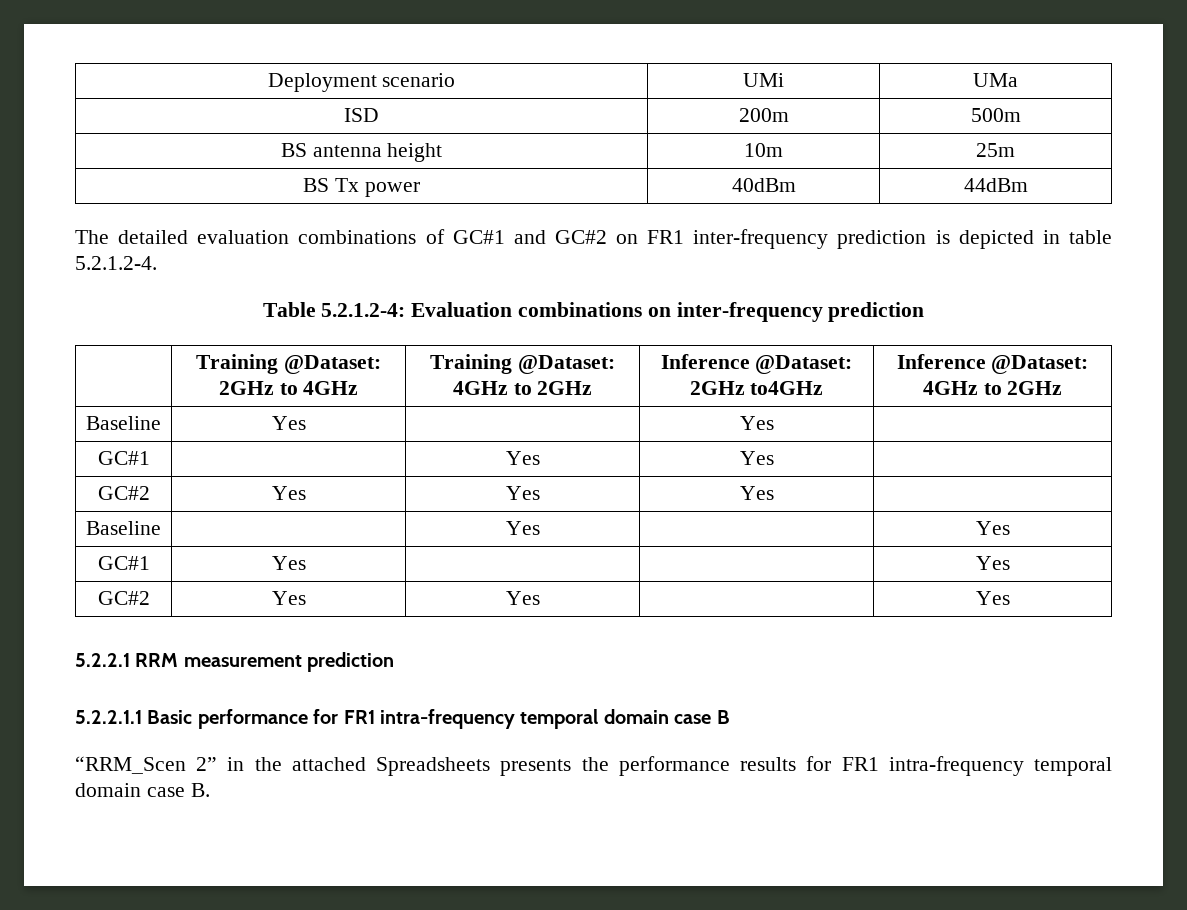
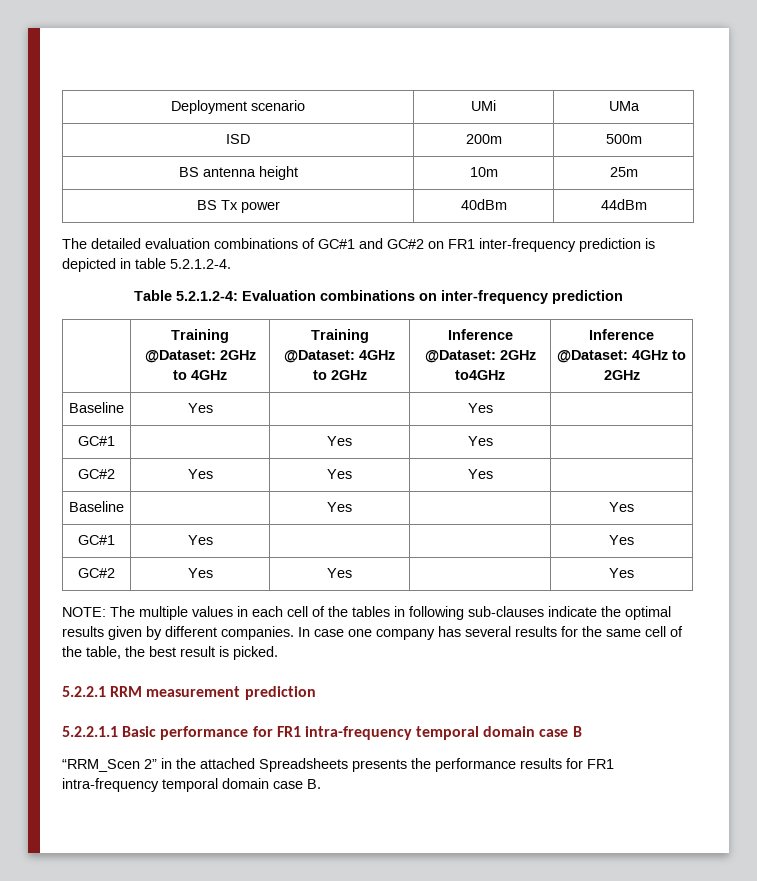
(1010, 598) none -> [62,606,671,620] [62,626,683,640] [62,646,278,660] // NOTE: The multiple values in each cell of the tables in following sub-clauses indicate the optimal results given by different companies. In case one company has several results for the same cell of the table, the best result is picked.

